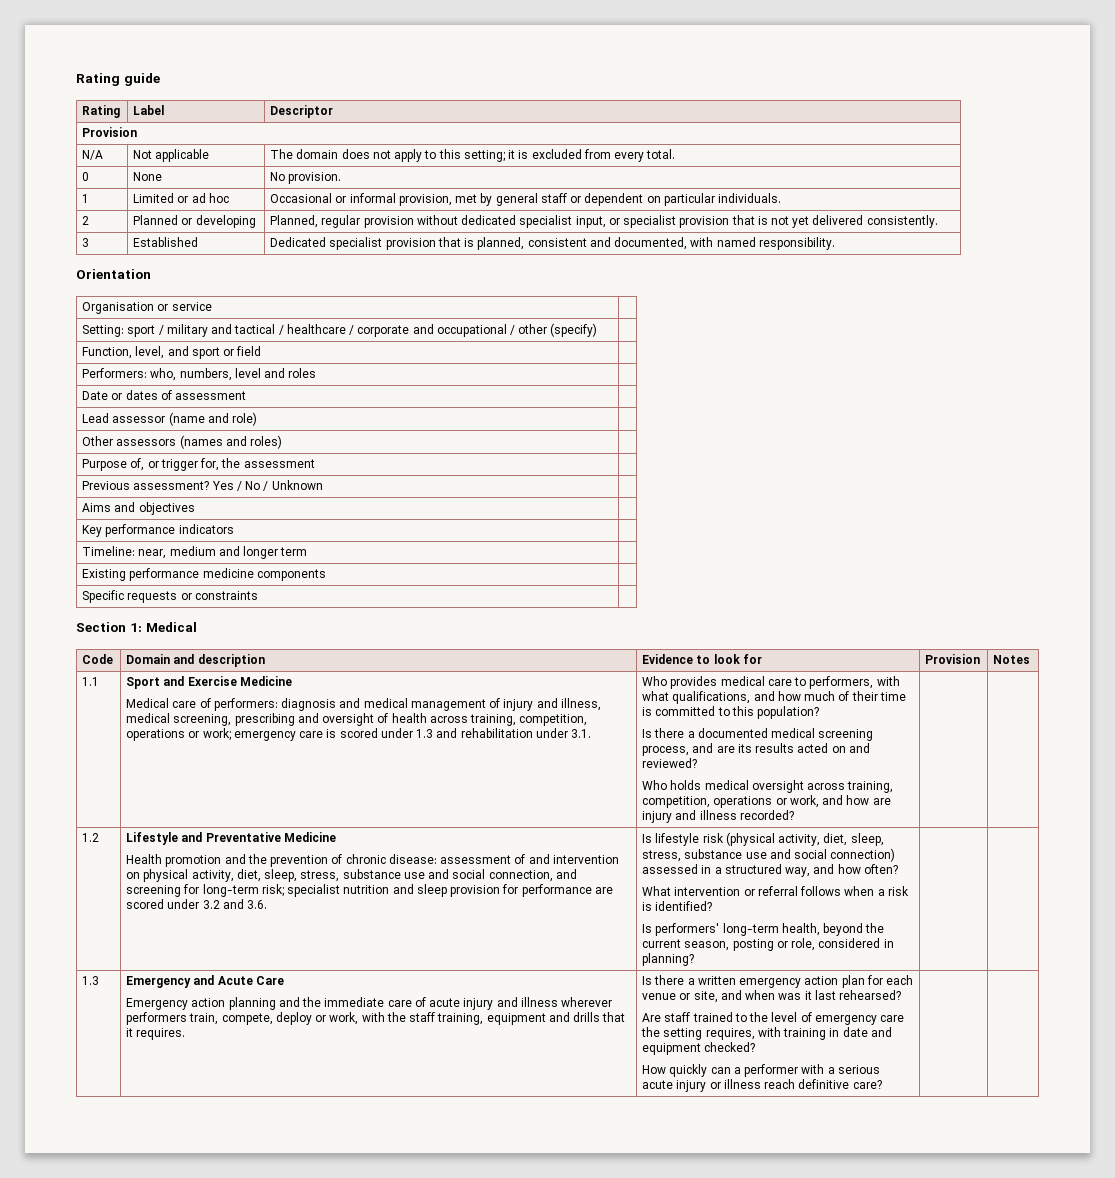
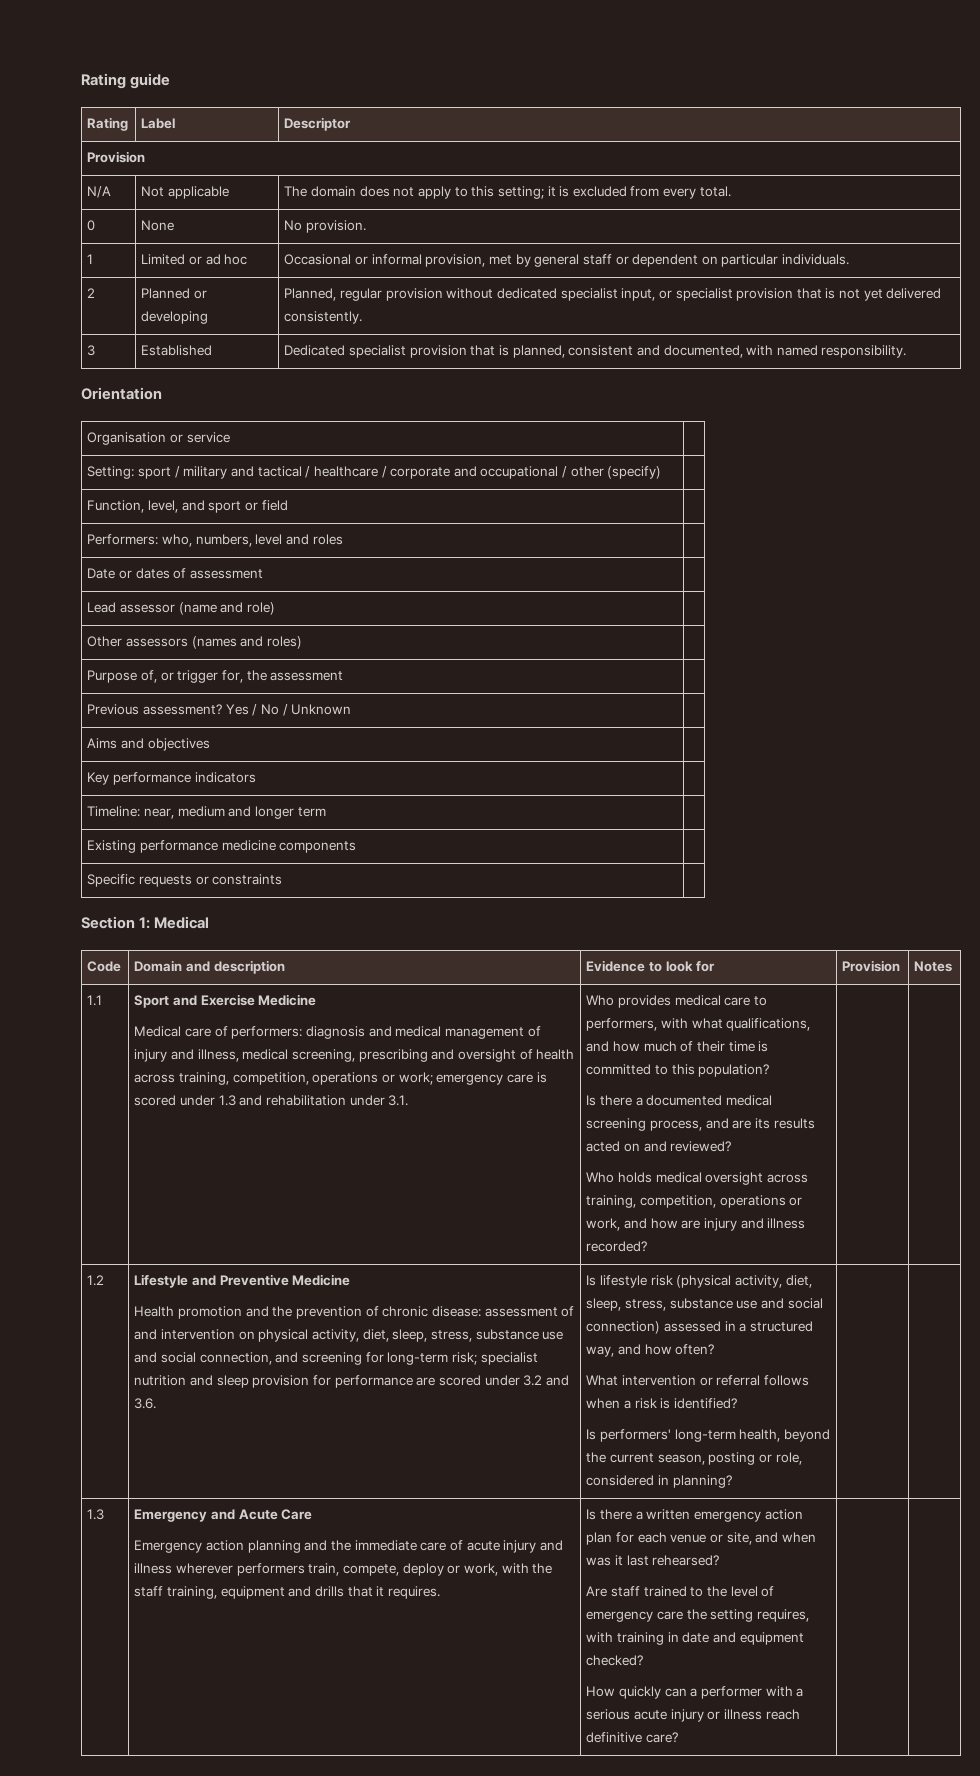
[205,832,281,842] Preventative -> [219,1274,289,1286] Preventive

